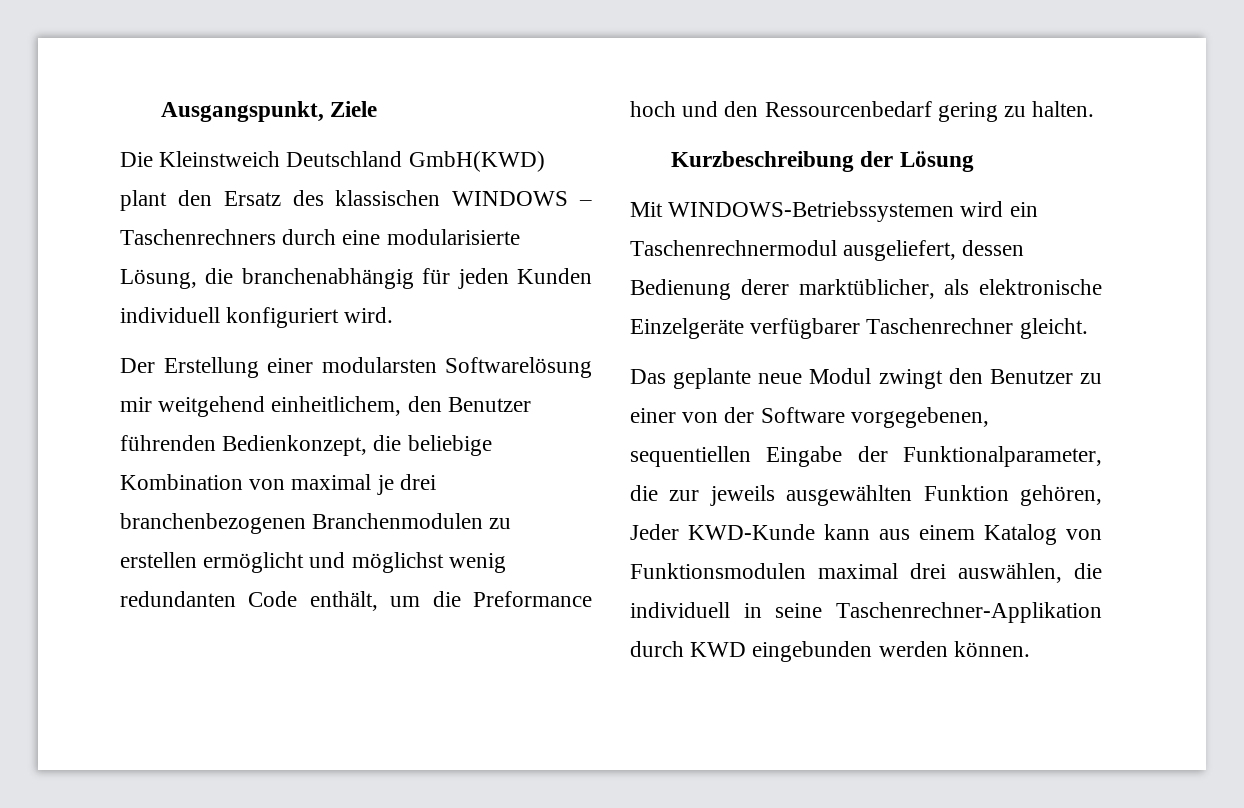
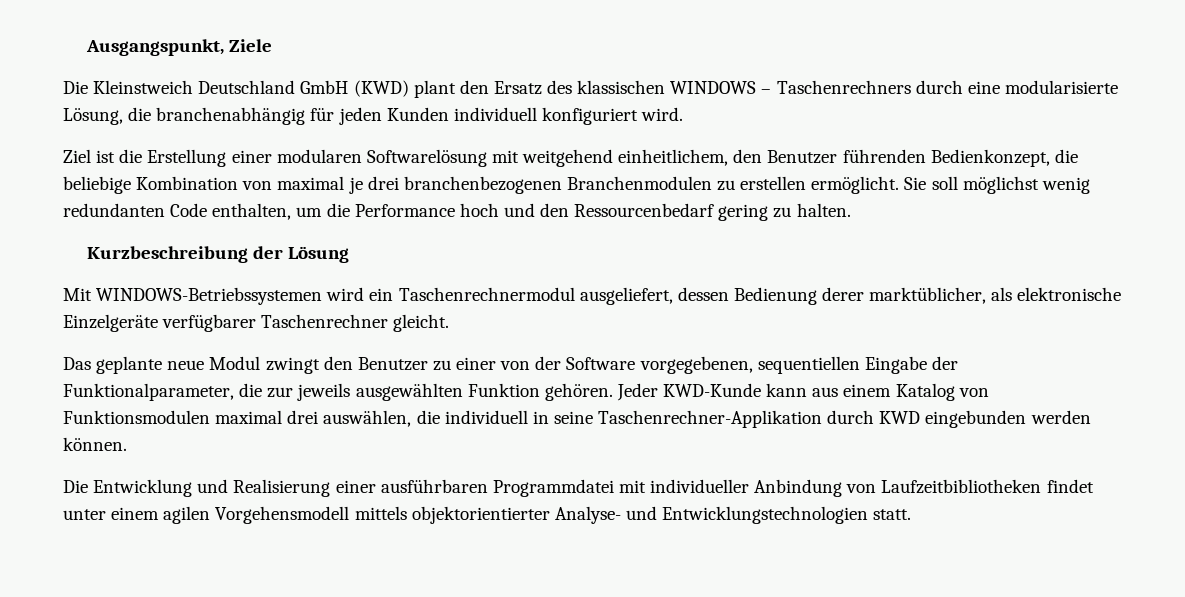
[408,151,545,172] GmbH(KWD) -> [300,80,409,97] GmbH (KWD)
[120,357,592,378] [120,397,152,412] Der Erstellung einer modularsten Softwarelösung mir -> [63,149,519,167] Ziel ist die Erstellung einer modularen Softwarelösung mit
[203,552,346,573] ermöglicht und -> [811,176,958,194] ermöglicht. Sie soll
[309,591,378,611] enthält, -> [212,203,292,220] enthalten,
[472,591,592,607] Preformance -> [354,204,455,217] Performance
[1020,485,1102,506] gehören, -> [544,383,613,401] gehören.
(1030, 649) none -> [63,479,1094,497] [63,506,912,524] // Die Entwicklung und Realisierung einer ausführbaren Programmdatei mit individueller Anbindung von Laufzeitbibliotheken findet unter einem agilen Vorgehensmodell mittels objektorientierter Analyse- und Entwicklungstechnologien statt.

